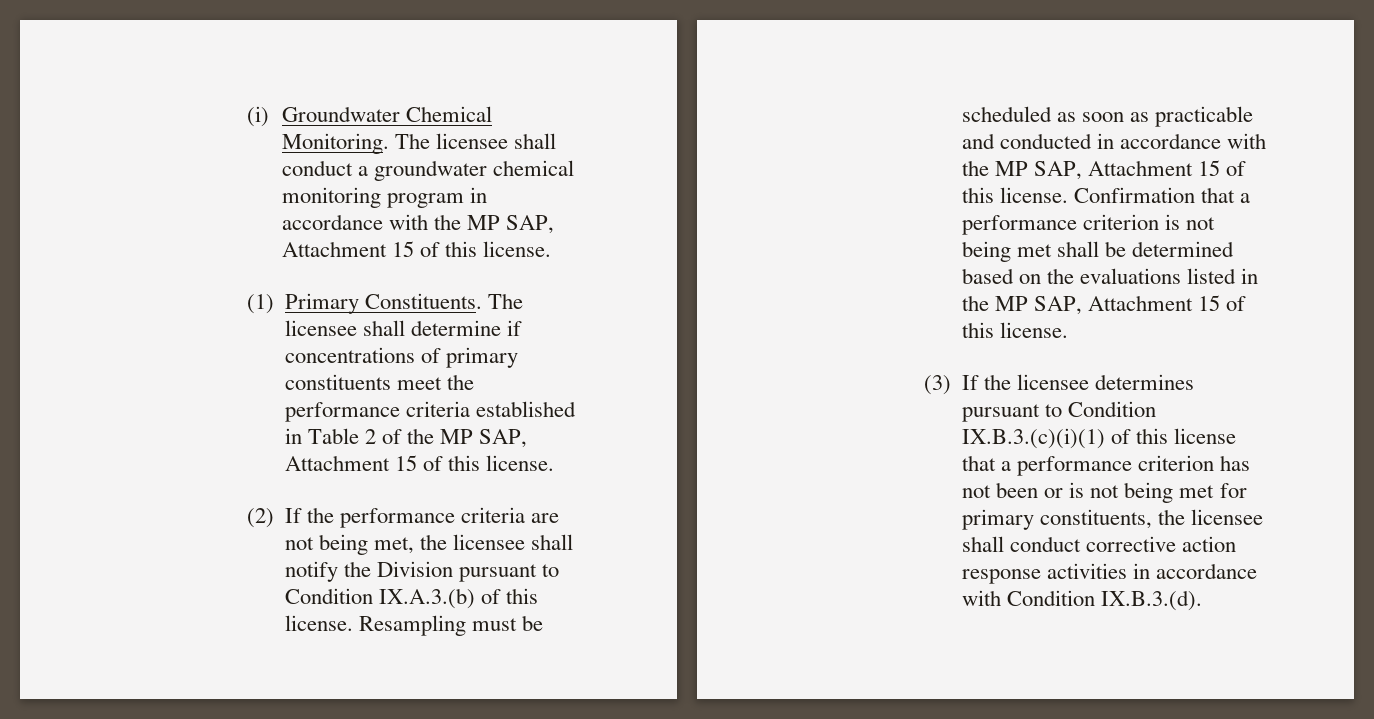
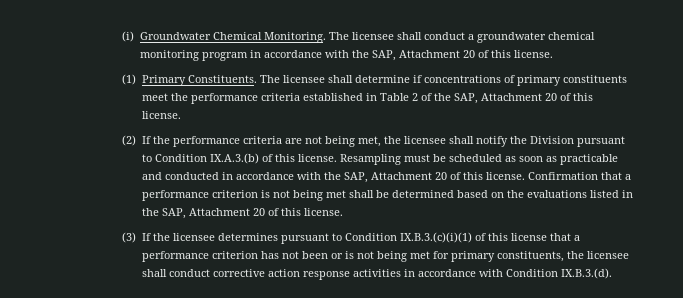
[466,215,554,234] [281,241,414,257] MP SAP, Attachment 15 -> [372,50,476,61] SAP, Attachment 20
[440,429,528,448] [284,455,418,471] MP SAP, Attachment 15 -> [453,93,557,104] SAP, Attachment 20
[995,160,1221,180] MP SAP, Attachment 15 -> [343,172,447,183] SAP, Attachment 20
[995,295,1221,315] MP SAP, Attachment 15 -> [161,208,265,219] SAP, Attachment 20

